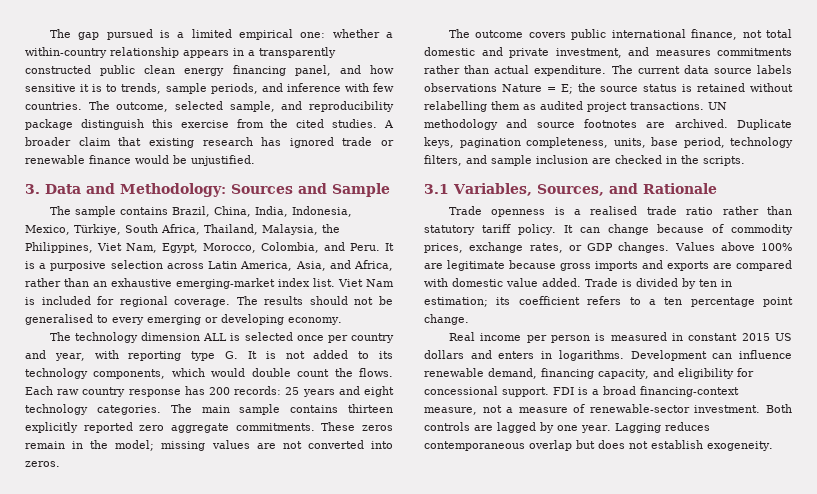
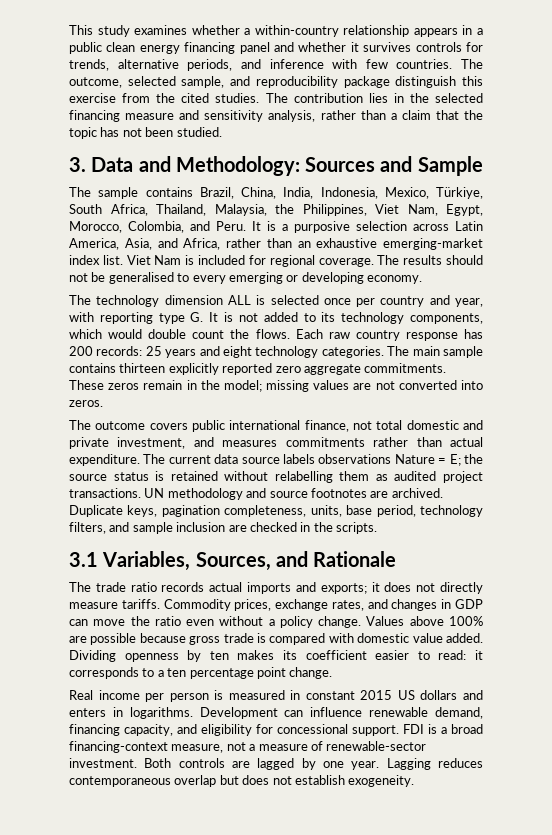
[49,29,326,40] The gap pursued is a limited empirical one: -> [69,25,188,37] This study examines
[259,47,336,58] [25,65,91,74] transparently constructed -> (483, 31) none
[294,65,395,76] [25,83,207,94] panel, and how sensitive it is to trends, sample -> [239,42,483,54] [69,59,179,71] panel and whether it survives controls for trends, alternative
[384,120,394,128] [25,137,394,148] [25,155,255,166] A broader claim that existing research has ignored trade or renewable finance would be unjustified. -> [265,93,484,103] [69,110,484,122] [69,127,222,139] The contribution lies in the selected financing measure and sensitivity analysis, rather than a claim that the topic has not been studied.
[448,206,792,217] [424,224,793,235] [424,242,670,253] Trade openness is a realised trade ratio rather than statutory tariff policy. It can change because of commodity prices, exchange rates, or GDP changes. -> [69,582,483,594] [69,599,483,611] [69,616,362,628] The trade ratio records actual imports and exports; it does not directly measure tariffs. Commodity prices, exchange rates, and changes in GDP can move the ratio even without a policy change.
[447,260,505,271] legitimate -> [90,633,137,645] possible
[595,260,732,271] imports and exports are -> [223,633,266,643] trade is
[585,278,732,289] [424,296,622,307] Trade is divided by ten in estimation; its coefficient refers -> [69,650,484,662] [69,667,139,679] Dividing openness by ten makes its coefficient easier to read: it corresponds

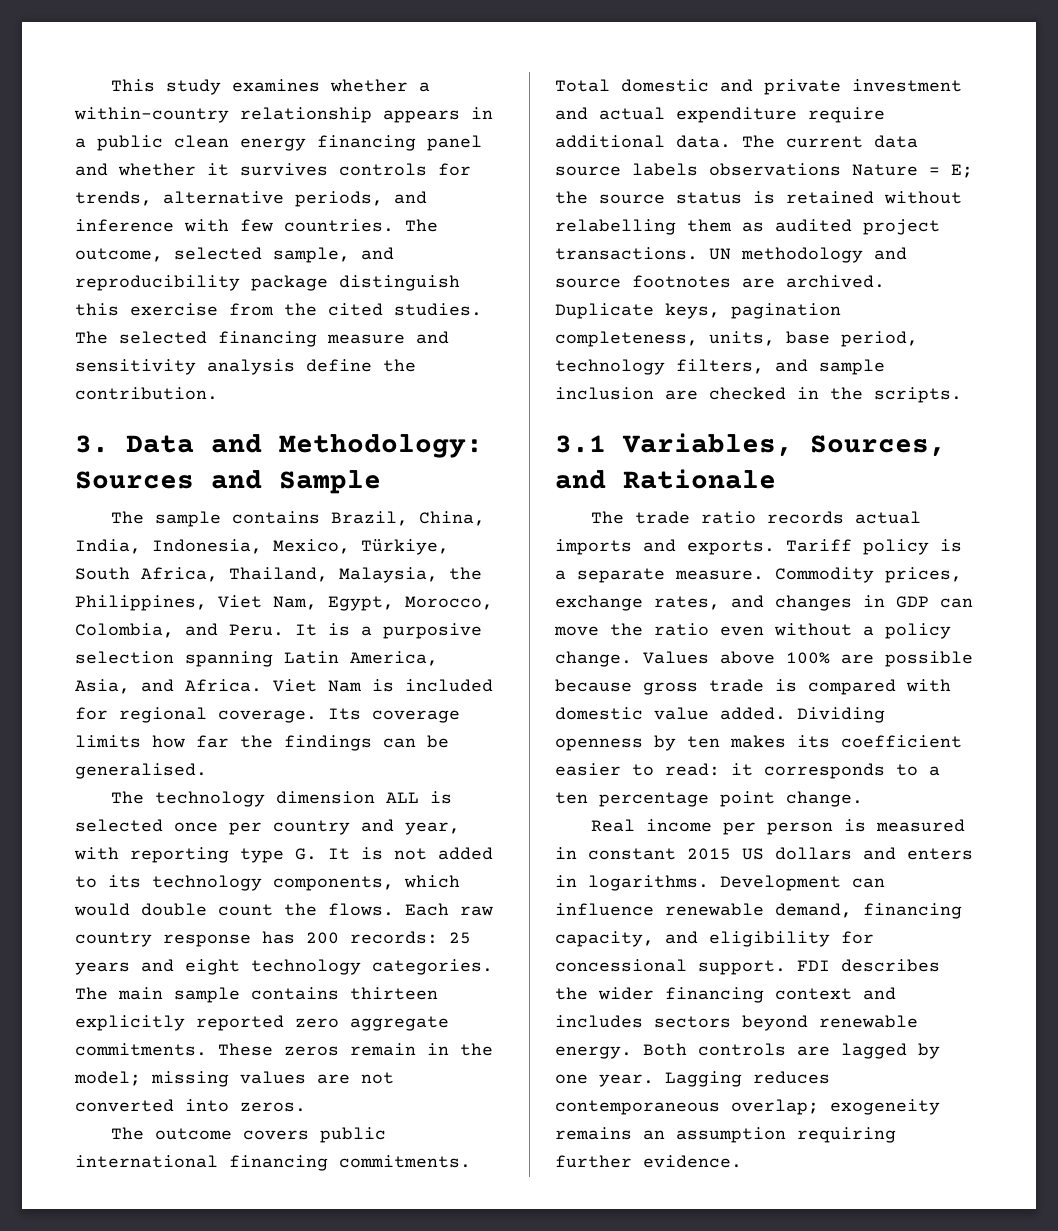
[293,93,429,103] contribution lies in the -> (108, 337) none
[268,110,484,122] [69,127,222,139] analysis, rather than a claim that the topic has not been studied. -> [207,359,416,375] [75,387,218,400] analysis define the contribution.
[413,224,449,231] across -> [185,651,273,667] spanning
[183,238,483,250] [69,255,123,265] Africa, rather than an exhaustive emerging-market index list. -> [185,679,262,692] Africa.
[377,255,483,265] [69,272,422,284] The results should not be generalised to every emerging or developing economy. -> [328,708,460,723] [75,735,449,751] [75,763,207,779] Its coverage limits how far the findings can be generalised.
[304,420,483,432] [69,437,483,449] [69,454,140,466] finance, not total domestic and private investment, and measures commitments rather than actual expenditure. -> [229,1155,471,1171] [555,79,962,95] [555,107,885,123] [555,135,731,148] financing commitments. Total domestic and private investment and actual expenditure require additional data.
[320,582,483,594] [69,599,160,609] exports; it does not directly measure tariffs. -> [687,539,962,555] [555,568,764,583] exports. Tariff policy is a separate measure.
[428,724,483,734] [69,741,427,753] [69,758,137,768] is a broad financing-context measure, not a measure of renewable-sector investment. -> [841,959,940,972] [555,987,896,1003] [555,1015,918,1031] [555,1046,632,1059] describes the wider financing context and includes sectors beyond renewable energy.
[174,775,415,787] overlap but does not establish exogeneity. -> [731,1099,940,1115] [555,1127,896,1143] [555,1155,742,1168] overlap; exogeneity remains an assumption requiring further evidence.

